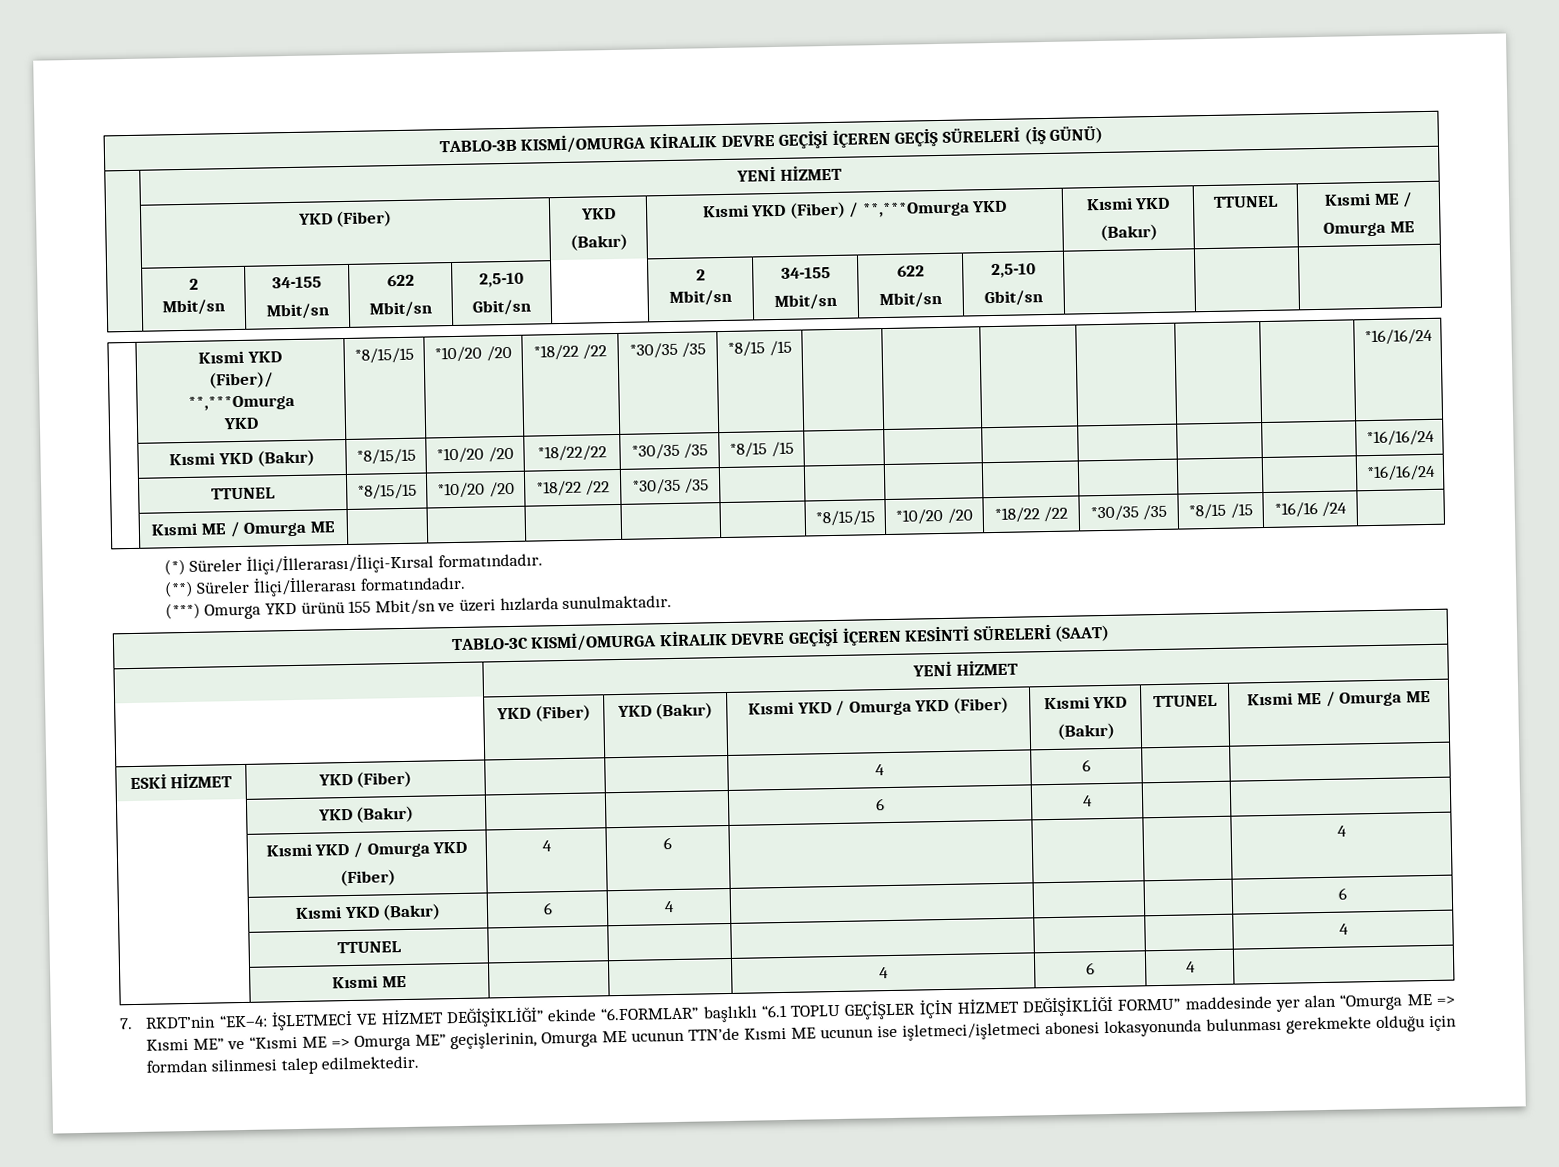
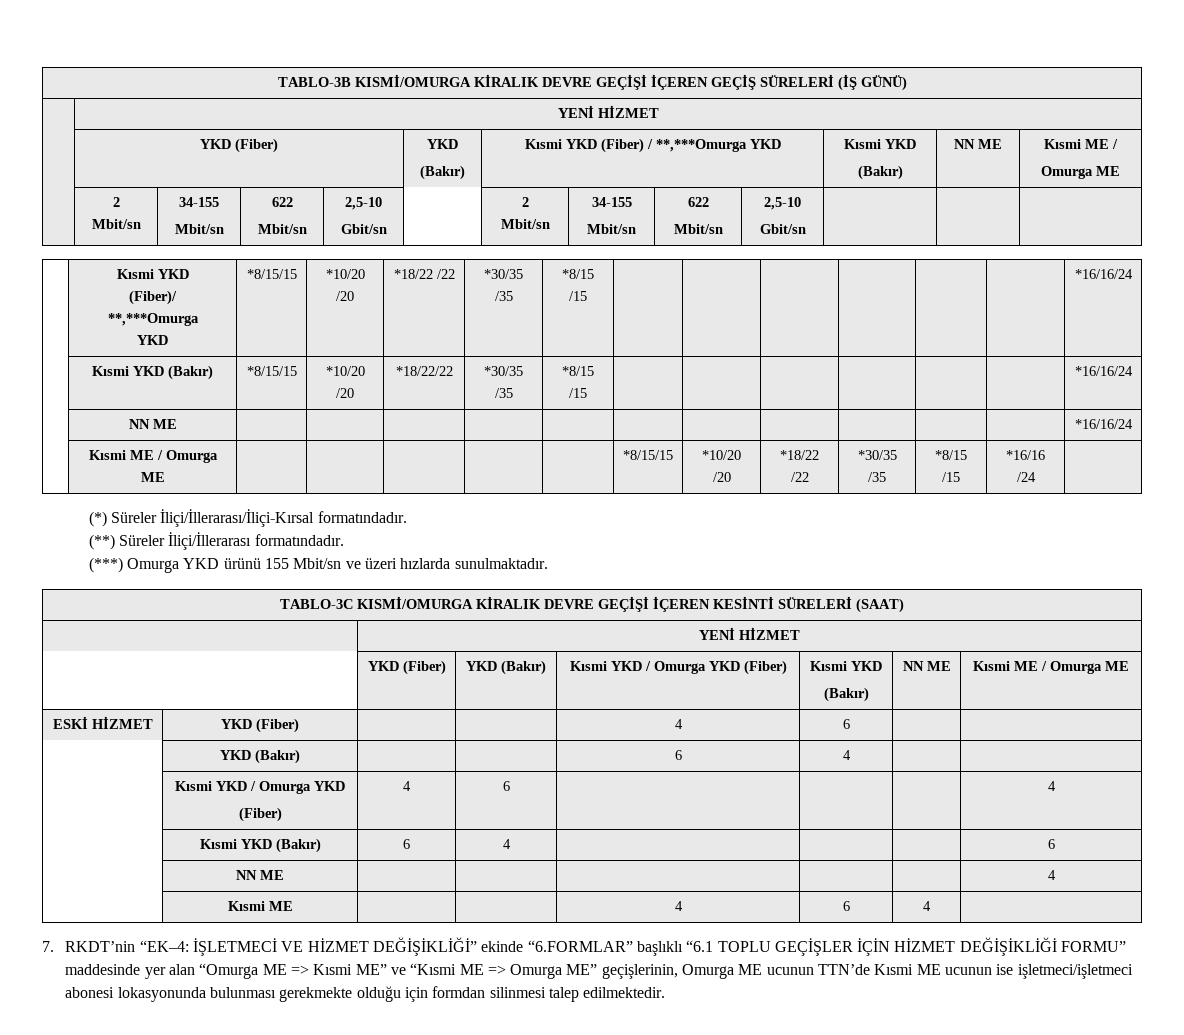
[1213,195,1279,208] TTUNEL -> [954,139,1002,149] NN ME
[211,487,276,500] [357,483,417,500] [437,481,515,499] [535,480,611,497] [631,478,710,495] TTUNEL | *8/15/15 | *10/20 /20 | *18/22 /22 | *30/35 /35 -> [128,419,177,429] NN ME | | | |
[1153,694,1218,708] TTUNEL -> [902,661,951,671] NN ME
[336,941,402,954] TTUNEL -> [236,870,284,880] NN ME

